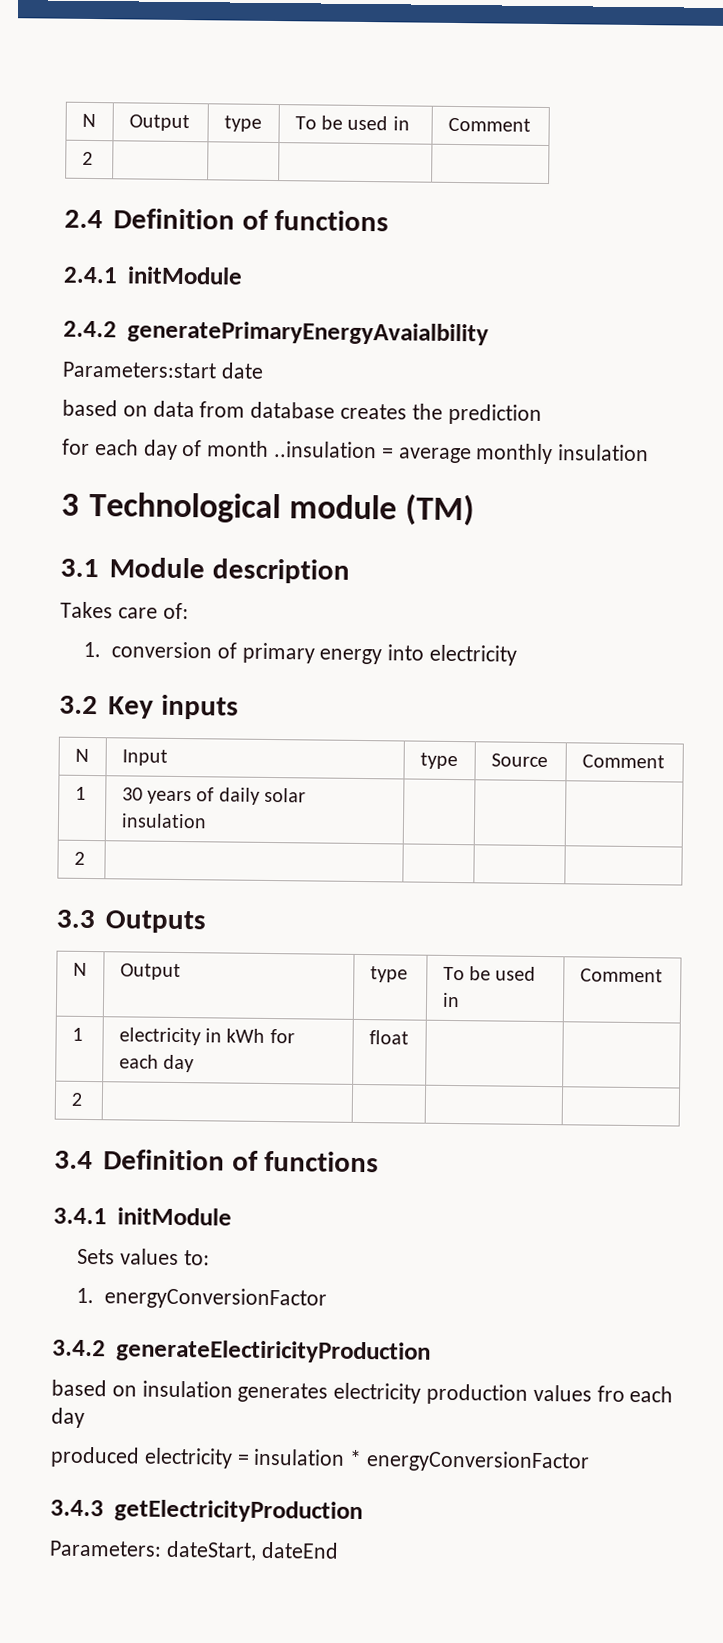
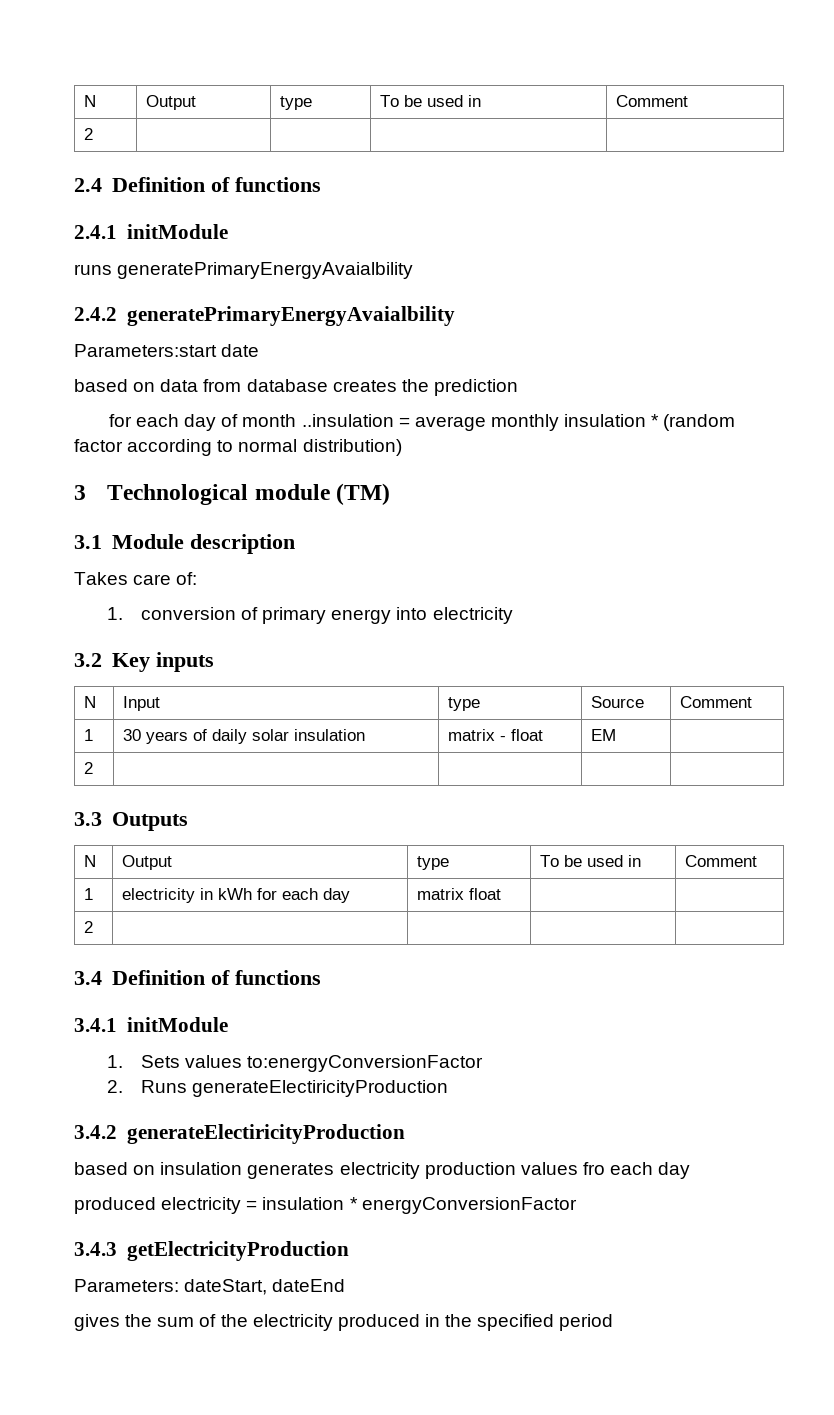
(243, 275) none -> [74,262,414,279] // runs generatePrimaryEnergyAvaialbility
(650, 453) none -> [651,414,736,431] [74,439,402,456] * (random factor according to normal distribution)
(207, 821) | -> [447,729,543,741] [590,729,616,741] matrix - float | EM
(195, 1063) none -> [416,888,464,900] matrix
(232, 1216) none -> [107,1055,124,1068] 1.
[183,1250,210,1266] [76,1287,328,1310] to: // 1. energyConversionFactor -> [247,1055,484,1072] [107,1080,449,1097] to:energyConversionFactor // 2. Runs generateElectiricityProduction
(339, 1550) none -> [74,1314,614,1331] // gives the sum of the electricity produced in the specified period

